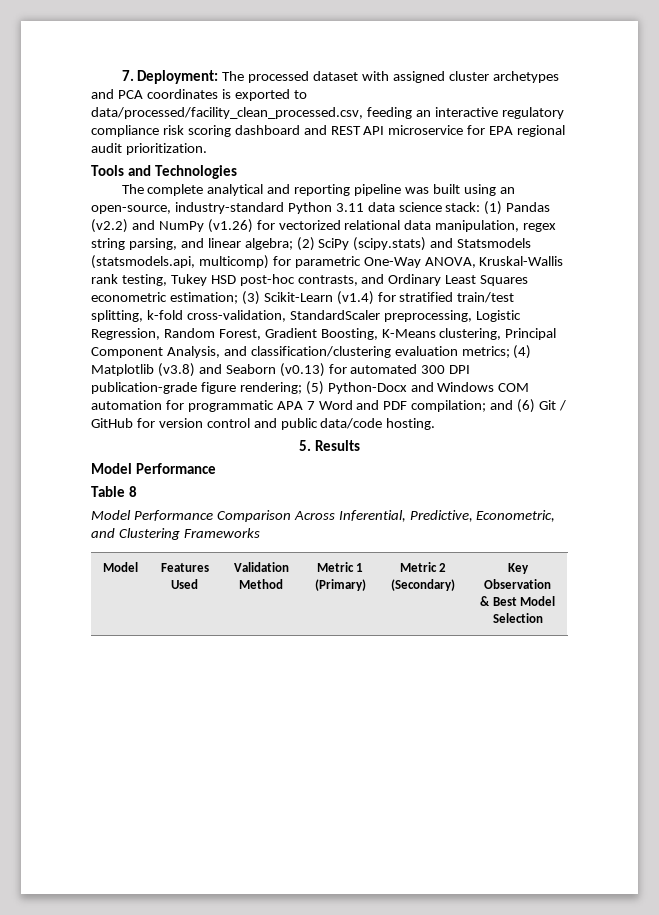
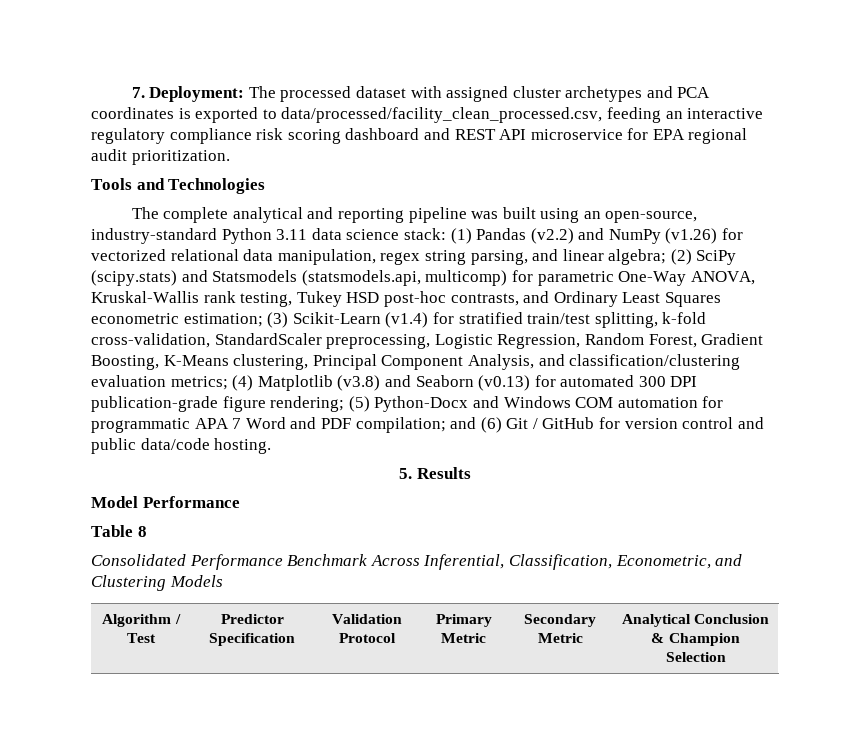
[91,510,291,522] Model Performance Comparison -> [91,554,368,570] Consolidated Performance Benchmark
[409,510,473,522] Predictive, -> [508,554,612,570] Classification,
[183,528,260,538] [102,562,138,572] [160,563,209,572] [171,579,198,589] Frameworks // Model | Features Used -> [169,575,223,587] [102,614,181,627] [127,633,156,643] [220,614,284,624] [209,633,295,646] Models // Algorithm / Test | Predictor Specification
[239,579,283,589] [316,562,364,572] [314,579,366,591] [399,562,447,572] [391,579,455,591] [507,563,529,574] [484,579,551,589] [479,596,556,606] Method | Metric 1 (Primary) | Metric 2 (Secondary) | Key Observation & Best Model -> [338,633,396,643] [435,614,492,627] [441,633,486,643] [524,614,596,627] [537,633,583,643] [621,614,770,627] [651,633,740,646] Protocol | Primary Metric | Secondary Metric | Analytical Conclusion & Champion

